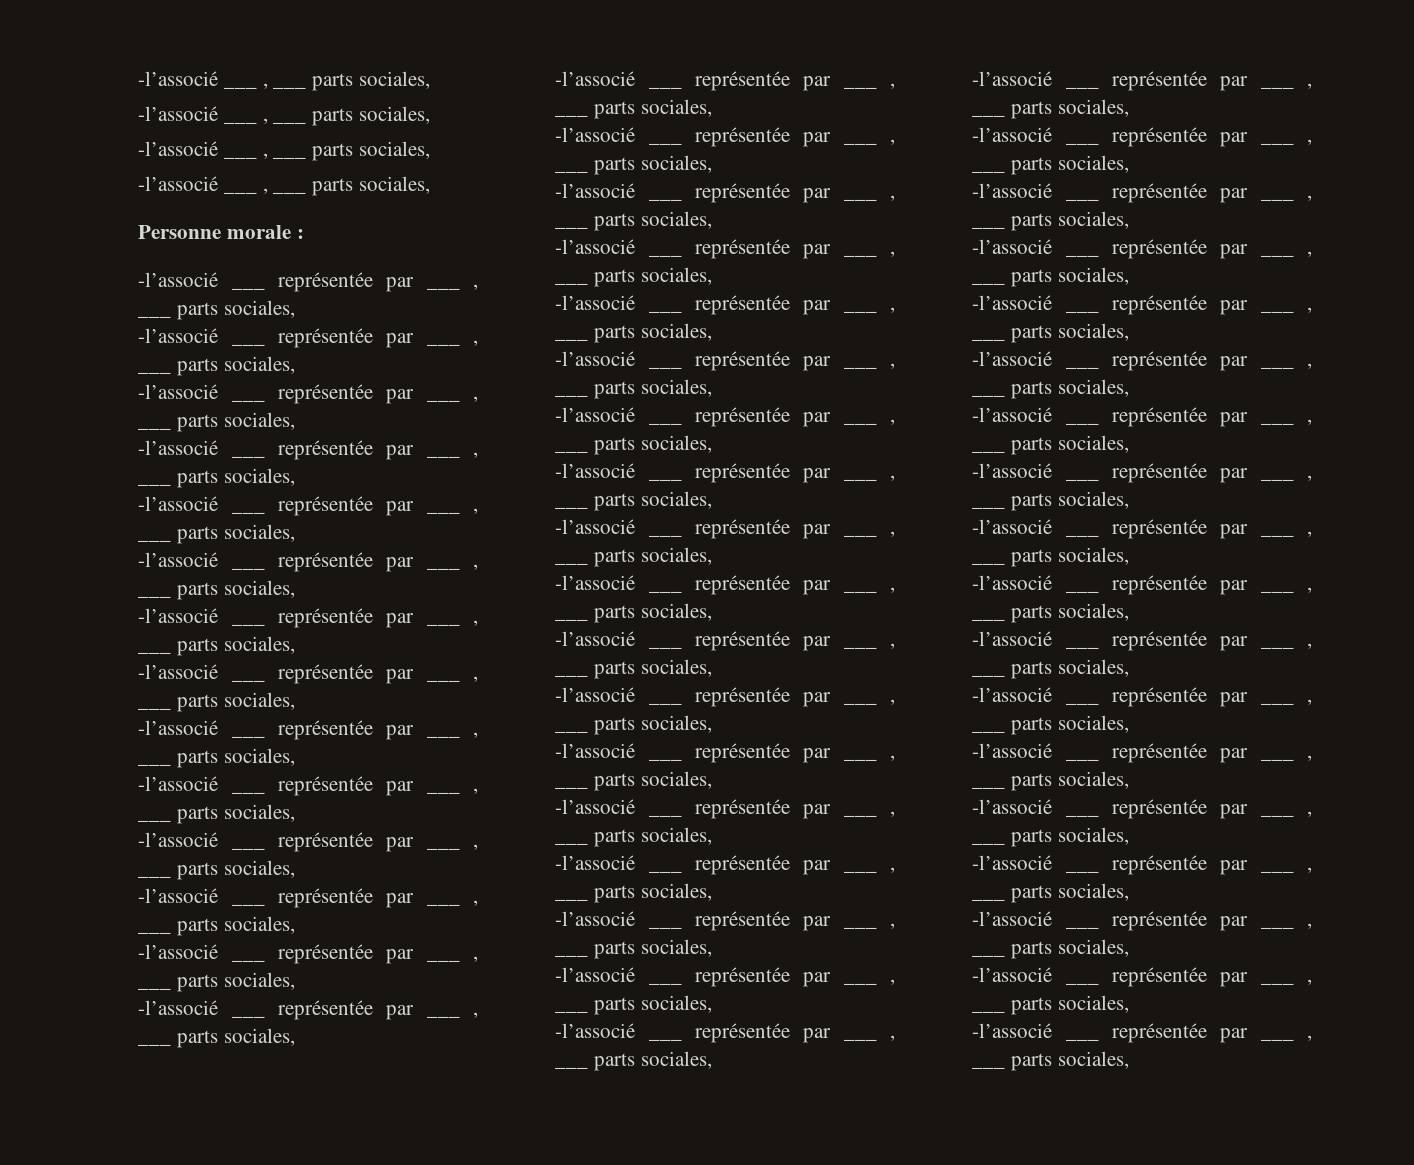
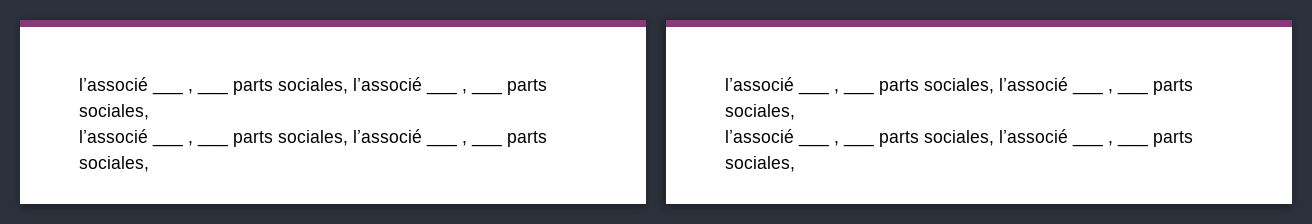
[138,71,219,86] [224,71,430,91] [138,106,219,121] [224,106,430,126] [138,141,219,156] [224,141,430,161] [138,176,219,191] [224,176,430,196] [138,225,304,239] [138,272,219,287] [231,272,478,292] [138,300,295,320] [138,328,219,343] [231,328,478,348] [138,356,295,376] [138,384,219,399] [231,384,478,404] [138,412,295,432] [138,440,219,455] [231,440,478,460] [138,468,295,488] [138,496,219,511] [231,496,478,516] [138,524,295,544] [138,552,219,567] [231,552,478,572] [138,580,295,600] [138,608,219,623] [231,608,478,628] [138,636,295,656] [138,664,219,679] [231,664,478,684] [138,692,295,712] [138,720,219,735] [231,720,478,740] [138,748,295,768] [138,776,219,791] [231,776,478,796] [138,804,295,824] [138,832,219,847] [231,832,478,852] [138,860,295,880] [138,888,219,903] [231,888,478,908] [138,916,295,936] [138,944,219,959] [231,944,478,964] [138,972,295,992] [138,1000,219,1015] [231,1000,478,1020] [138,1028,295,1048] [555,71,636,86] [648,71,895,91] [555,99,712,119] [555,127,636,142] [648,127,895,147] [555,155,712,175] [555,183,636,198] [648,183,895,203] [555,211,712,231] [555,239,636,254] [648,239,895,259] [555,267,712,287] [555,295,636,310] [648,295,895,315] [555,323,712,343] [555,351,636,366] [648,351,895,371] [555,379,712,399] [555,407,636,422] [648,407,895,427] [555,435,712,455] [555,463,636,478] [648,463,895,483] [555,491,712,511] [555,519,636,534] [648,519,895,539] [555,547,712,567] [555,575,636,590] [648,575,895,595] [555,603,712,623] [555,631,636,646] [648,631,895,651] [555,659,712,679] [555,687,636,702] [648,687,895,707] [555,715,712,735] [555,743,636,758] [648,743,895,763] [555,771,712,791] [555,799,636,814] [648,799,895,819] [555,827,712,847] [555,855,636,870] [648,855,895,875] [555,883,712,903] [555,911,636,926] [648,911,895,931] [555,939,712,959] [555,967,636,982] [648,967,895,987] [555,995,712,1015] [555,1023,636,1038] [648,1023,895,1043] [555,1051,712,1071] [972,71,1053,86] [1065,71,1312,91] [972,99,1129,119] [972,127,1053,142] [1065,127,1312,147] [972,155,1129,175] [972,183,1053,198] [1065,183,1312,203] [972,211,1129,231] [972,239,1053,254] [1065,239,1312,259] [972,267,1129,287] [972,295,1053,310] [1065,295,1312,315] [972,323,1129,343] [972,351,1053,366] [1065,351,1312,371] [972,379,1129,399] [972,407,1053,422] [1065,407,1312,427] [972,435,1129,455] [972,463,1053,478] [1065,463,1312,483] [972,491,1129,511] [972,519,1053,534] [1065,519,1312,539] [972,547,1129,567] [972,575,1053,590] [1065,575,1312,595] [972,603,1129,623] [972,631,1053,646] [1065,631,1312,651] [972,659,1129,679] [972,687,1053,702] [1065,687,1312,707] [972,715,1129,735] [972,743,1053,758] [1065,743,1312,763] [972,771,1129,791] [972,799,1053,814] [1065,799,1312,819] [972,827,1129,847] [972,855,1053,870] [1065,855,1312,875] [972,883,1129,903] [972,911,1053,926] [1065,911,1312,931] [972,939,1129,959] [972,967,1053,982] [1065,967,1312,987] [972,995,1129,1015] [972,1023,1053,1038] [1065,1023,1312,1043] [972,1051,1129,1071] -l’associé ___ , ___ parts sociales, // -l’associé ___ , ___ parts sociales, // -l’associé ___ , ___ parts sociales, // -l’associé ___ , ___ parts sociales, // Personne morale : // -l’associé ___ représentée par ___ , ___ parts sociales, // -l’associé ___ représentée par ___ , ___ parts sociales, // -l’associé ___ représentée par ___ , ___ parts sociales, // -l’associé ___ représentée par ___ , ___ parts sociales, // -l’associé ___ représentée par ___ , ___ parts sociales, // -l’associé ___ représentée par ___ , ___ parts sociales, // -l’associé ___ représentée par ___ , ___ parts sociales, // -l’associé ___ représentée par ___ , ___ parts sociales, // -l’associé ___ représentée par ___ , ___ parts sociales, // -l’associé ___ représentée par ___ , ___ parts sociales, // -l’associé ___ représentée par ___ , ___ parts sociales, // -l’associé ___ représentée par ___ , ___ parts sociales, // -l’associé ___ représentée par ___ , ___ parts sociales, // -l’associé ___ représentée par ___ , ___ parts sociales, // -l’associé ___ représentée par ___ , ___ parts sociales, // -l’associé ___ représentée par ___ , ___ parts sociales, // -l’associé ___ représentée par ___ , ___ parts sociales, // -l’associé ___ représentée par ___ , ___ parts sociales, // -l’associé ___ représentée par ___ , ___ parts sociales, // -l’associé ___ représentée par ___ , ___ parts sociales, // -l’associé ___ représentée par ___ , ___ parts sociales, // -l’associé ___ représentée par ___ , ___ parts sociales, // -l’associé ___ représentée par ___ , ___ parts sociales, // -l’associé ___ représentée par ___ , ___ parts sociales, // -l’associé ___ représentée par ___ , ___ parts sociales, // -l’associé ___ représentée par ___ , ___ parts sociales, // -l’associé ___ représentée par ___ , ___ parts sociales, // -l’associé ___ représentée par ___ , ___ parts sociales, // -l’associé ___ représentée par ___ , ___ parts sociales, // -l’associé ___ représentée par ___ , ___ parts sociales, // -l’associé ___ représentée par ___ , ___ parts sociales, // -l’associé ___ représentée par ___ , ___ parts sociales, // -l’associé ___ représentée par ___ , ___ parts sociales, // -l’associé ___ représentée par ___ , ___ parts sociales, // -l’associé ___ représentée par ___ , ___ parts sociales, // -l’associé ___ représentée par ___ , ___ parts sociales, // -l’associé ___ représentée par ___ , ___ parts sociales, // -l’associé ___ représentée par ___ , ___ parts sociales, // -l’associé ___ représentée par ___ , ___ parts sociales, // -l’associé ___ représentée par ___ , ___ parts sociales, // -l’associé ___ représentée par ___ , ___ parts sociales, // -l’associé ___ représentée par ___ , ___ parts sociales, // -l’associé ___ représentée par ___ , ___ parts sociales, // -l’associé ___ représentée par ___ , ___ parts sociales, // -l’associé ___ représentée par ___ , ___ parts sociales, // -l’associé ___ représentée par ___ , ___ parts sociales, // -l’associé ___ représentée par ___ , ___ parts sociales, // -l’associé ___ représentée par ___ , ___ parts sociales, // -l’associé ___ représentée par ___ , ___ parts sociales, // -l’associé ___ représentée par ___ , ___ parts sociales, -> [79,77,148,91] [152,77,422,95] [426,79,547,95] [79,104,149,120] [79,129,148,143] [152,129,422,147] [426,131,547,147] [79,156,149,172] [725,77,794,91] [798,77,1068,95] [1072,79,1193,95] [725,104,795,120] [725,129,794,143] [798,129,1068,147] [1072,131,1193,147] [725,156,795,172] l’associé ___ , ___ parts sociales, l’associé ___ , ___ parts sociales, // l’associé ___ , ___ parts sociales, l’associé ___ , ___ parts sociales, // l’associé ___ , ___ parts sociales, l’associé ___ , ___ parts sociales, // l’associé ___ , ___ parts sociales, l’associé ___ , ___ parts sociales,

